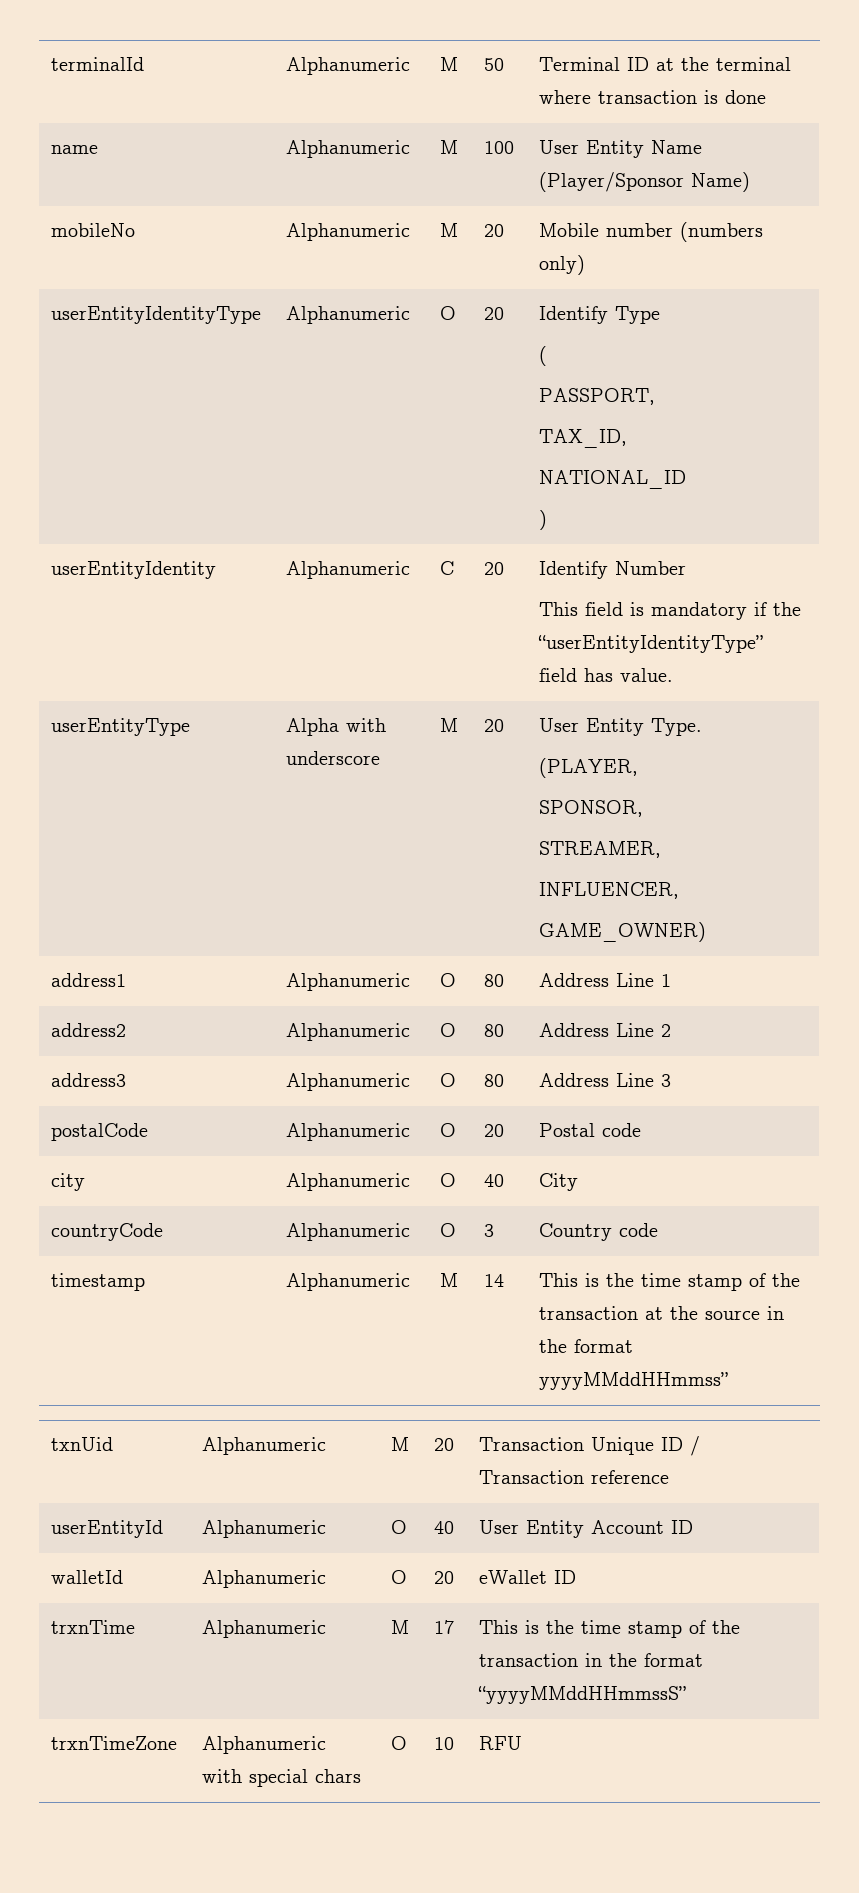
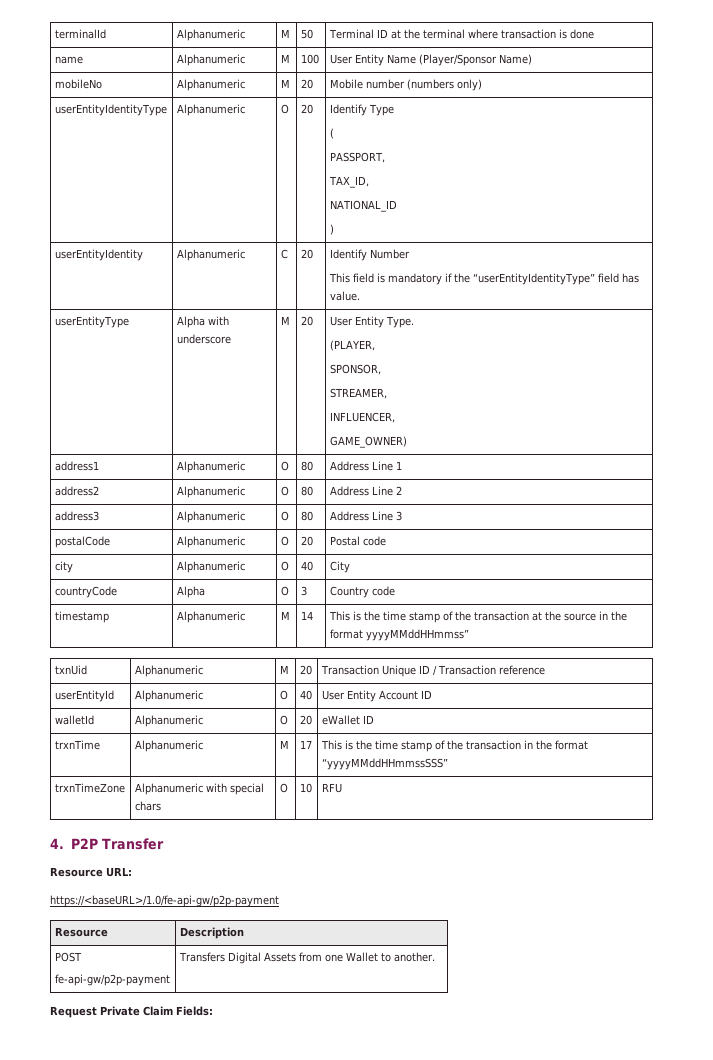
[286,1223,411,1241] Alphanumeric -> [176,586,205,598] Alpha
[478,1686,687,1704] “yyyyMMddHHmmssS” -> [321,758,448,770] “yyyyMMddHHmmssSSS”
(523, 1743) none -> [50,838,165,850] [50,867,132,877] [50,895,279,907] [54,927,108,937] [179,927,244,939] [54,952,82,962] [54,974,170,986] [178,952,435,964] [50,1006,213,1018] // 4. P2P Transfer // Resource URL: // https://<baseURL>/1.0/fe-api-gw/p2p-payment // Resource | Description // POST // fe-api-gw/p2p-payment | Transfers Digital Assets from one Wallet to another. // Request Private Claim Fields:

